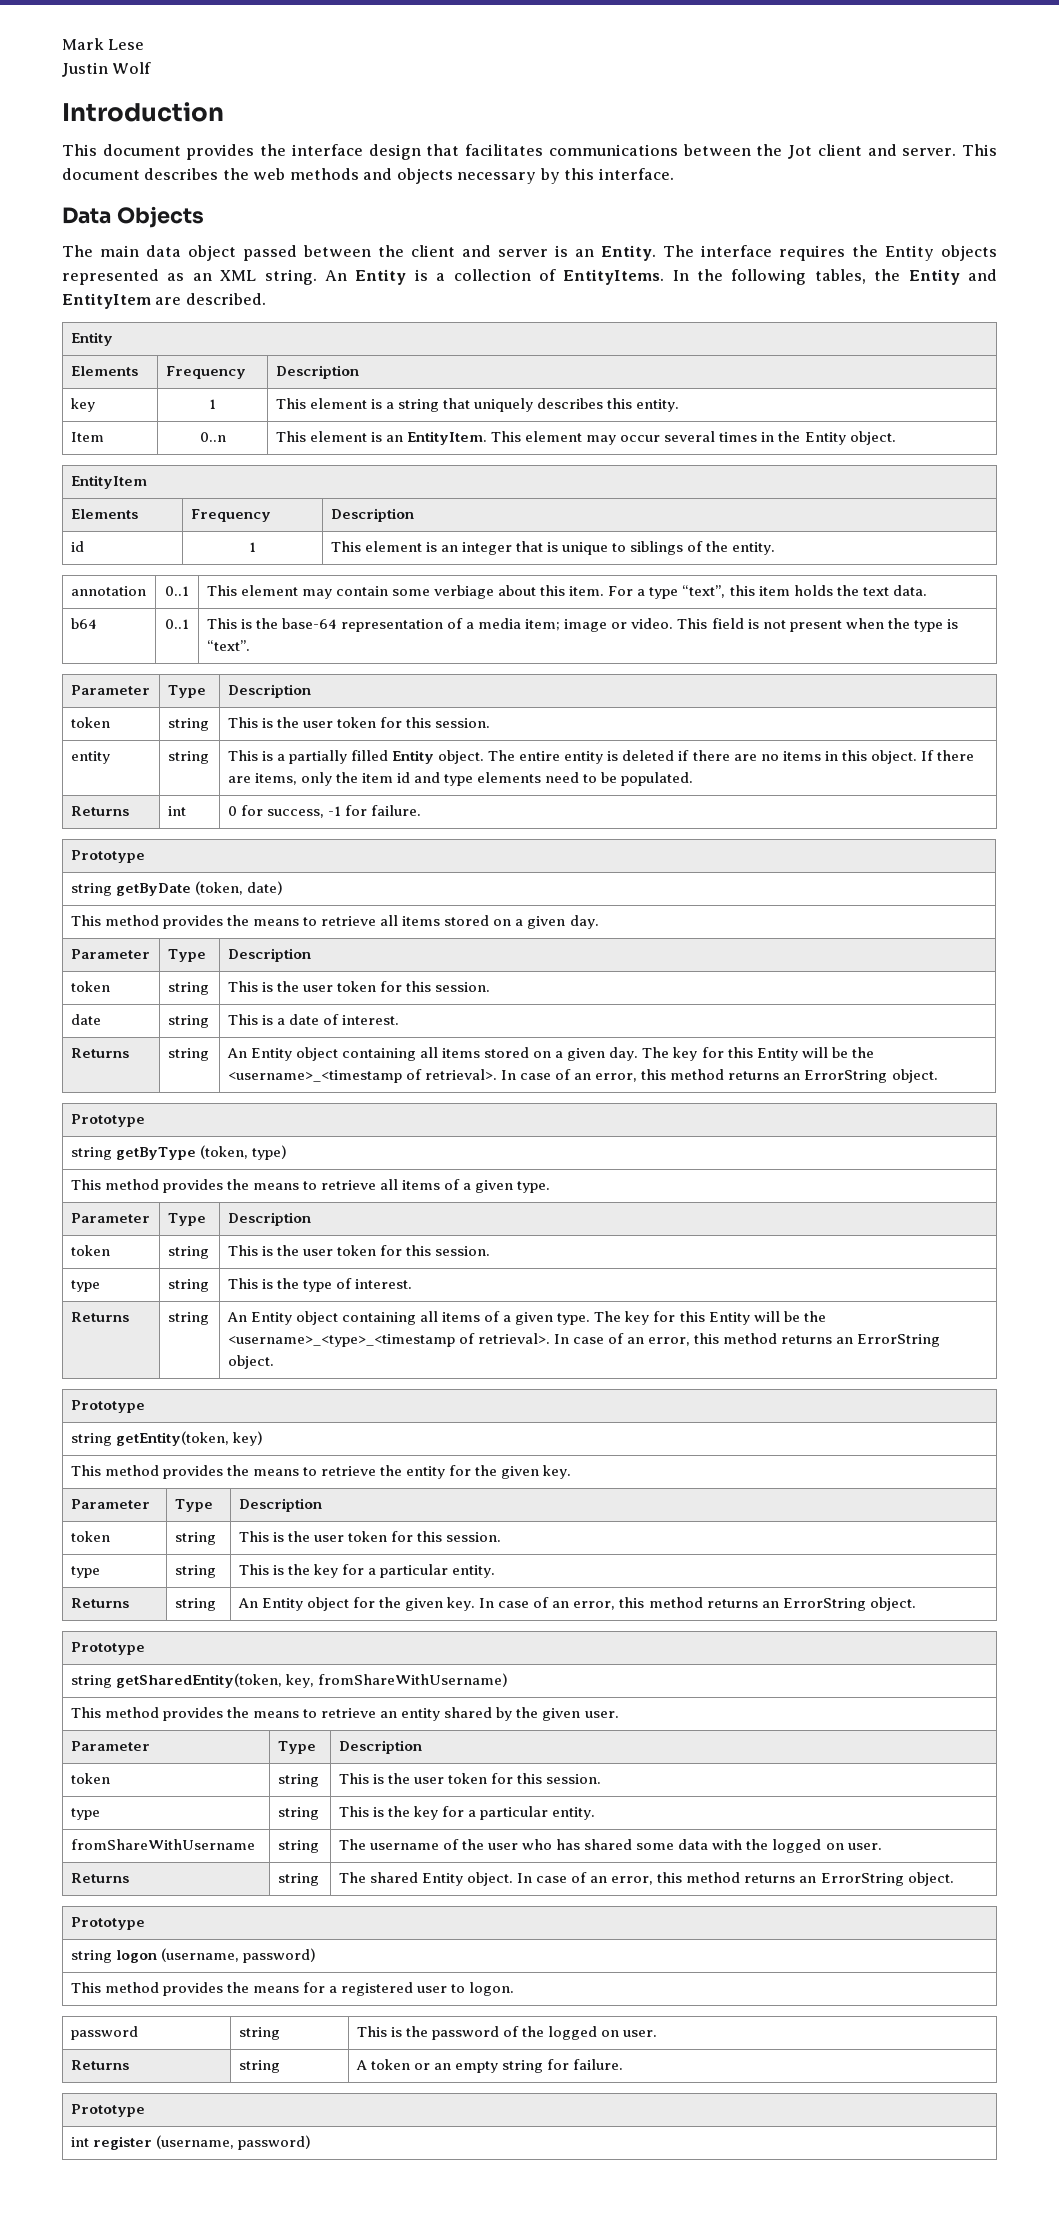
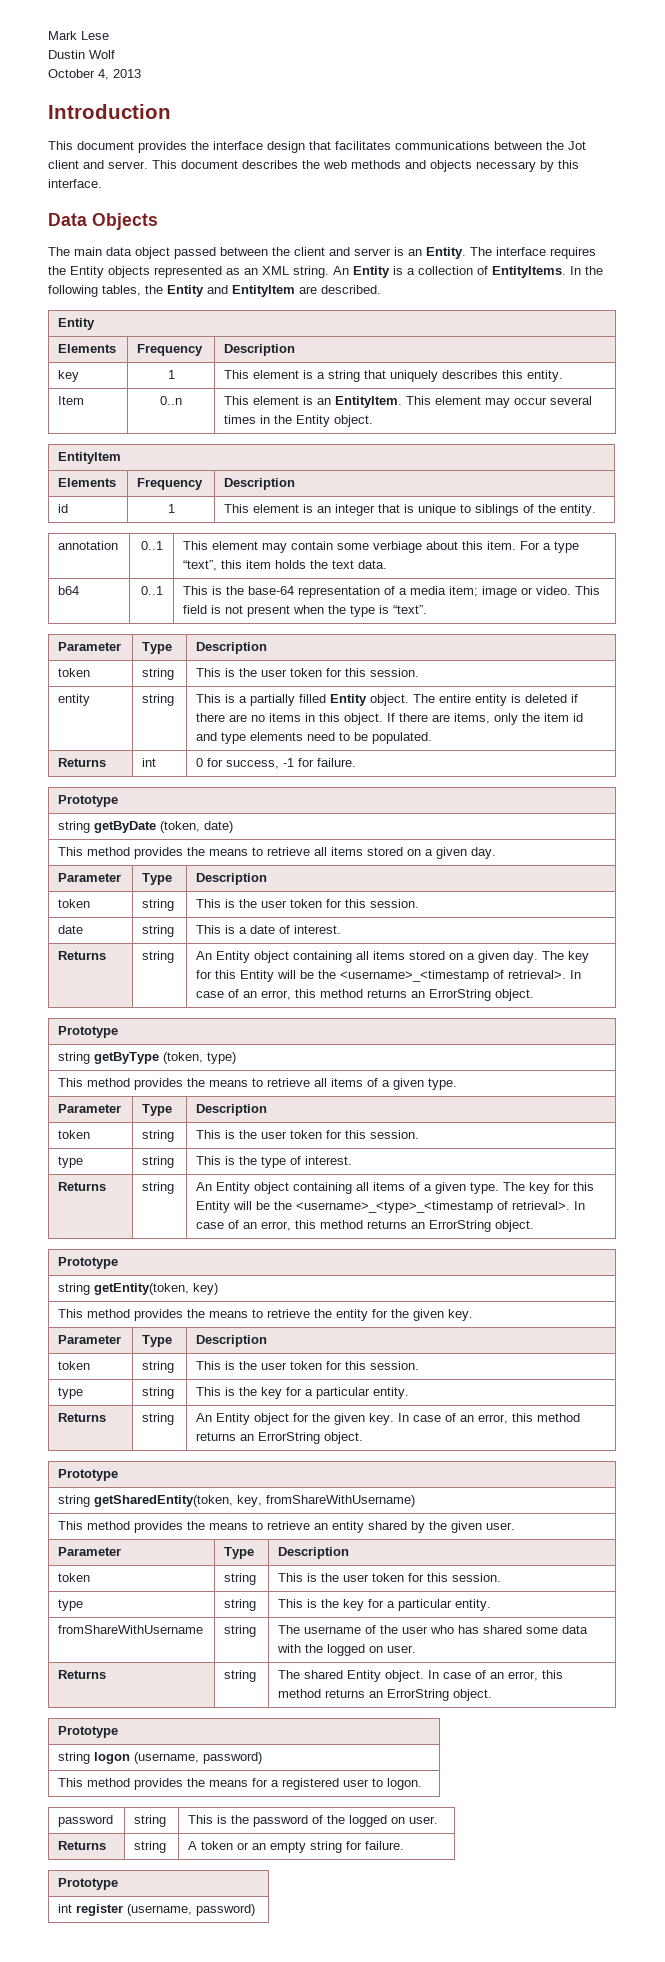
[62,62,108,77] Justin -> [48,50,85,59] Dustin
(152, 68) none -> [48,69,141,80] // October 4, 2013

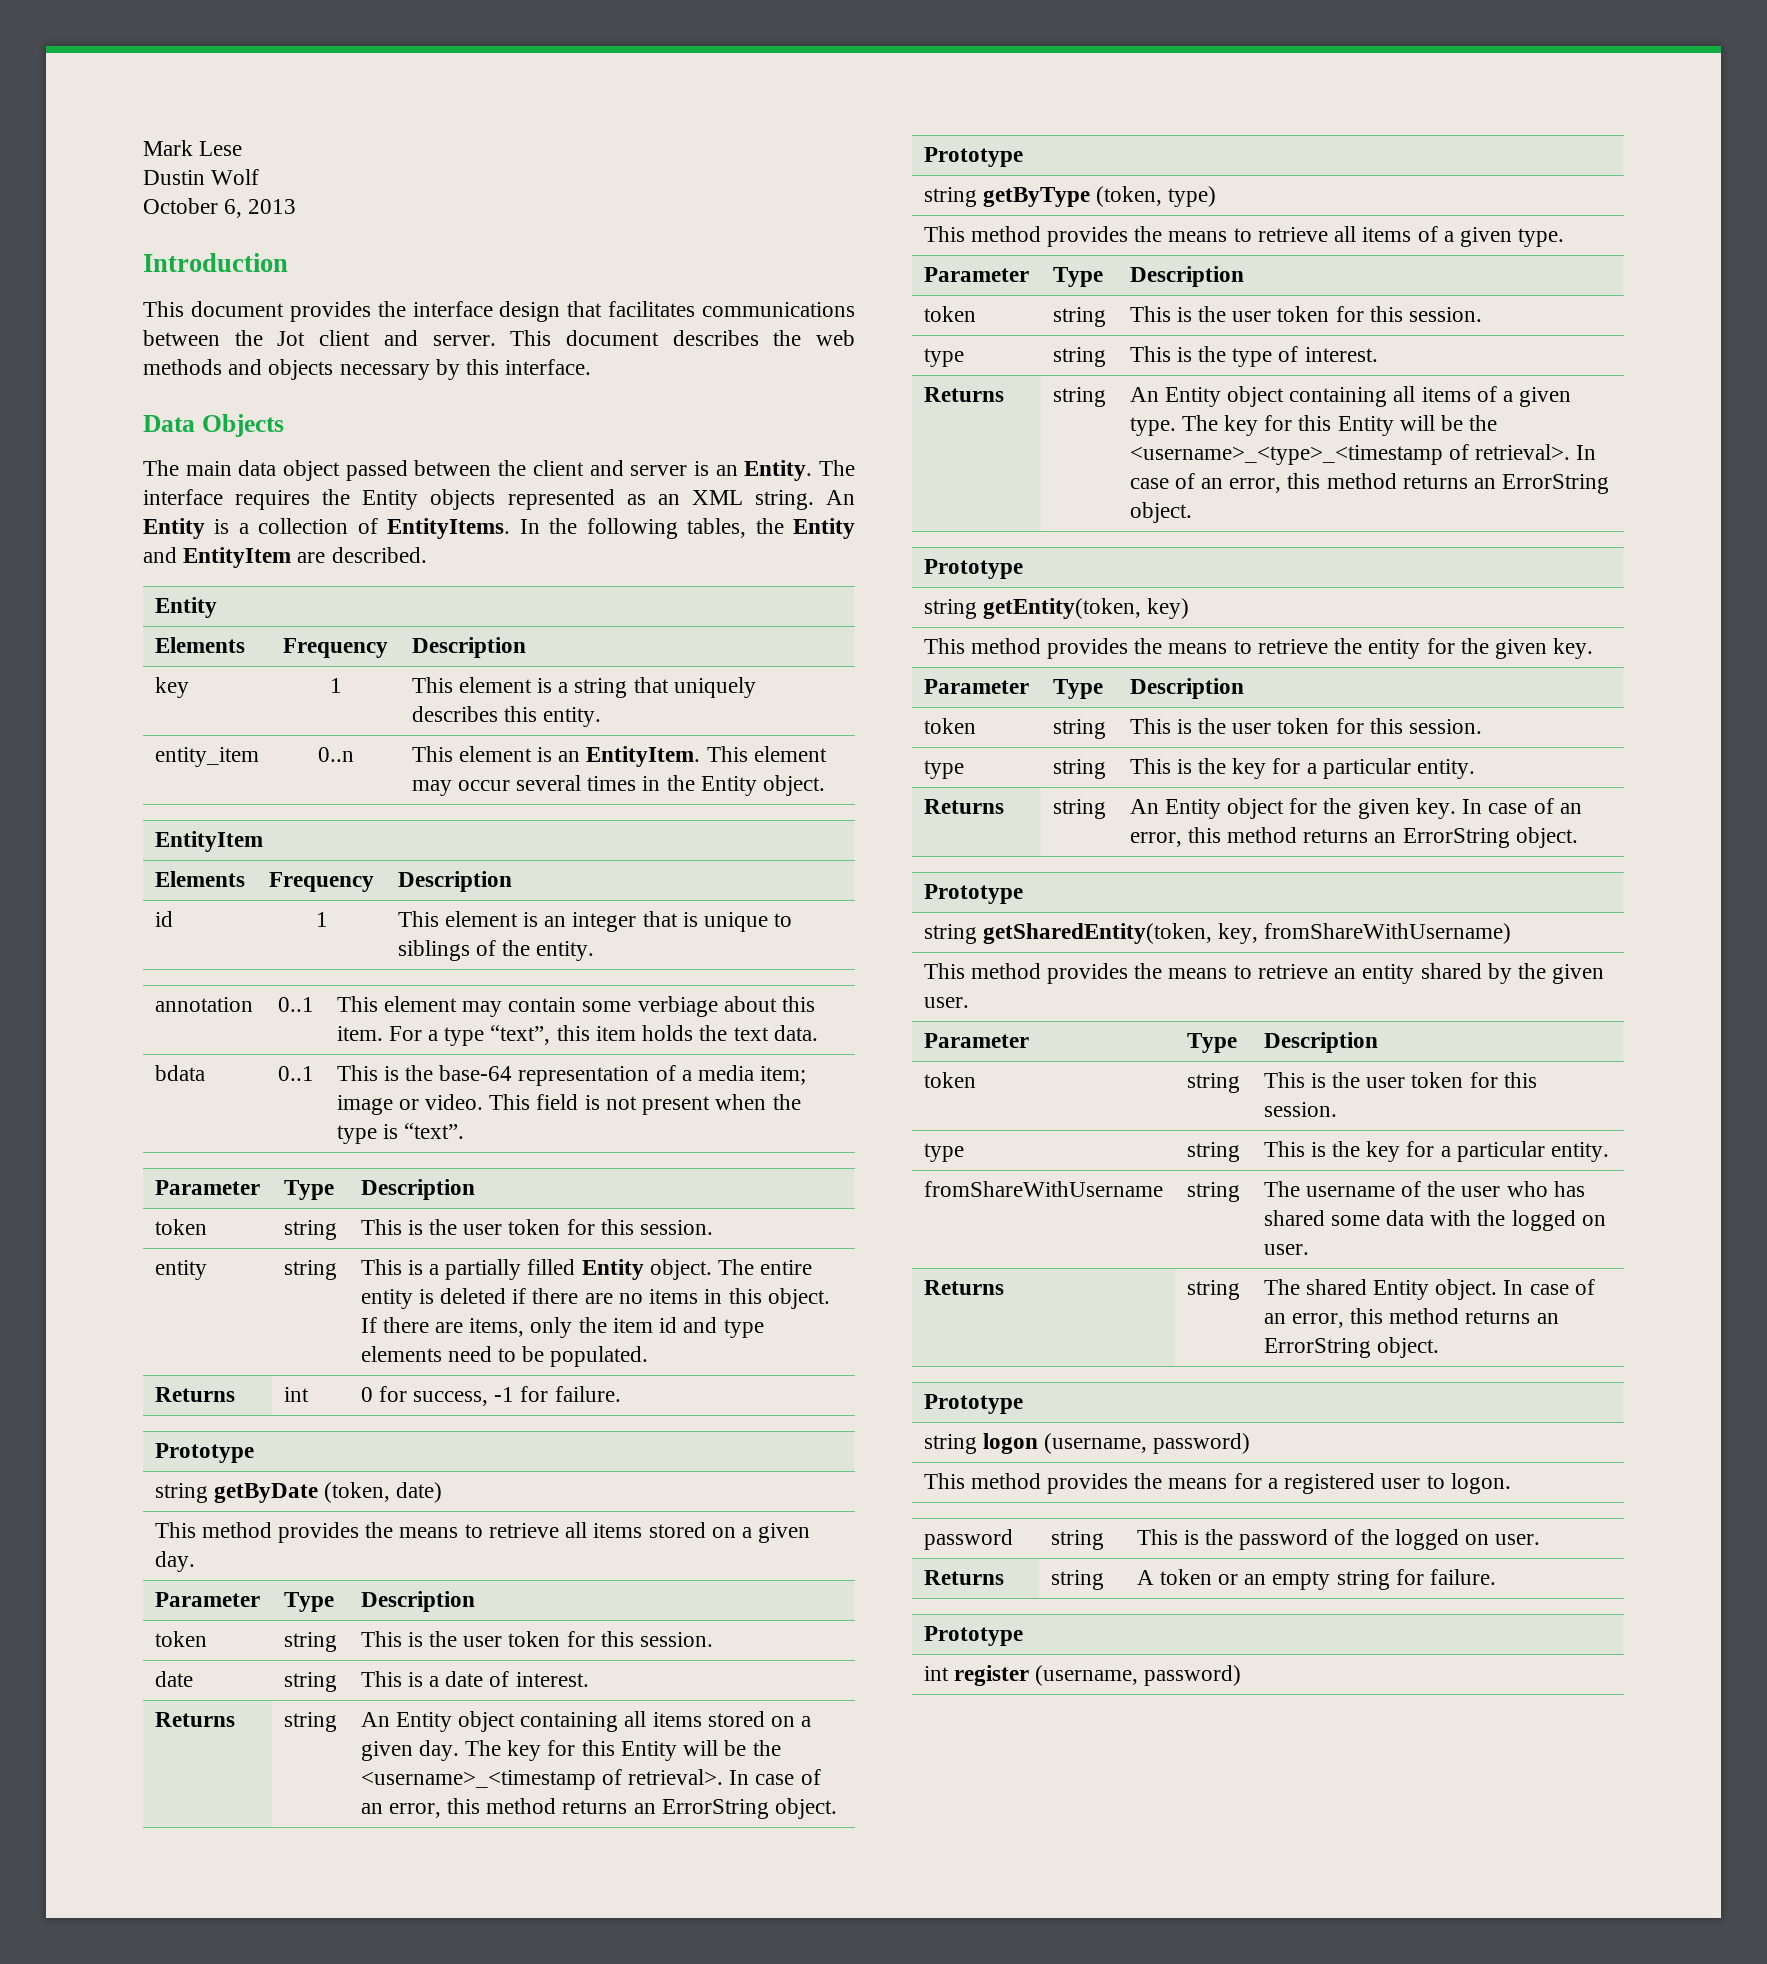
[98,69,109,80] 4, -> [224,199,243,218] 6,
[58,396,85,405] Item -> [154,747,259,767] entity_item
[58,586,80,595] b64 -> [154,1065,205,1081] bdata

